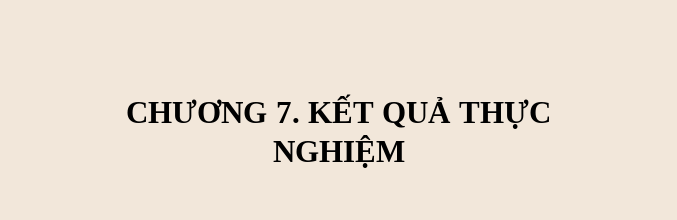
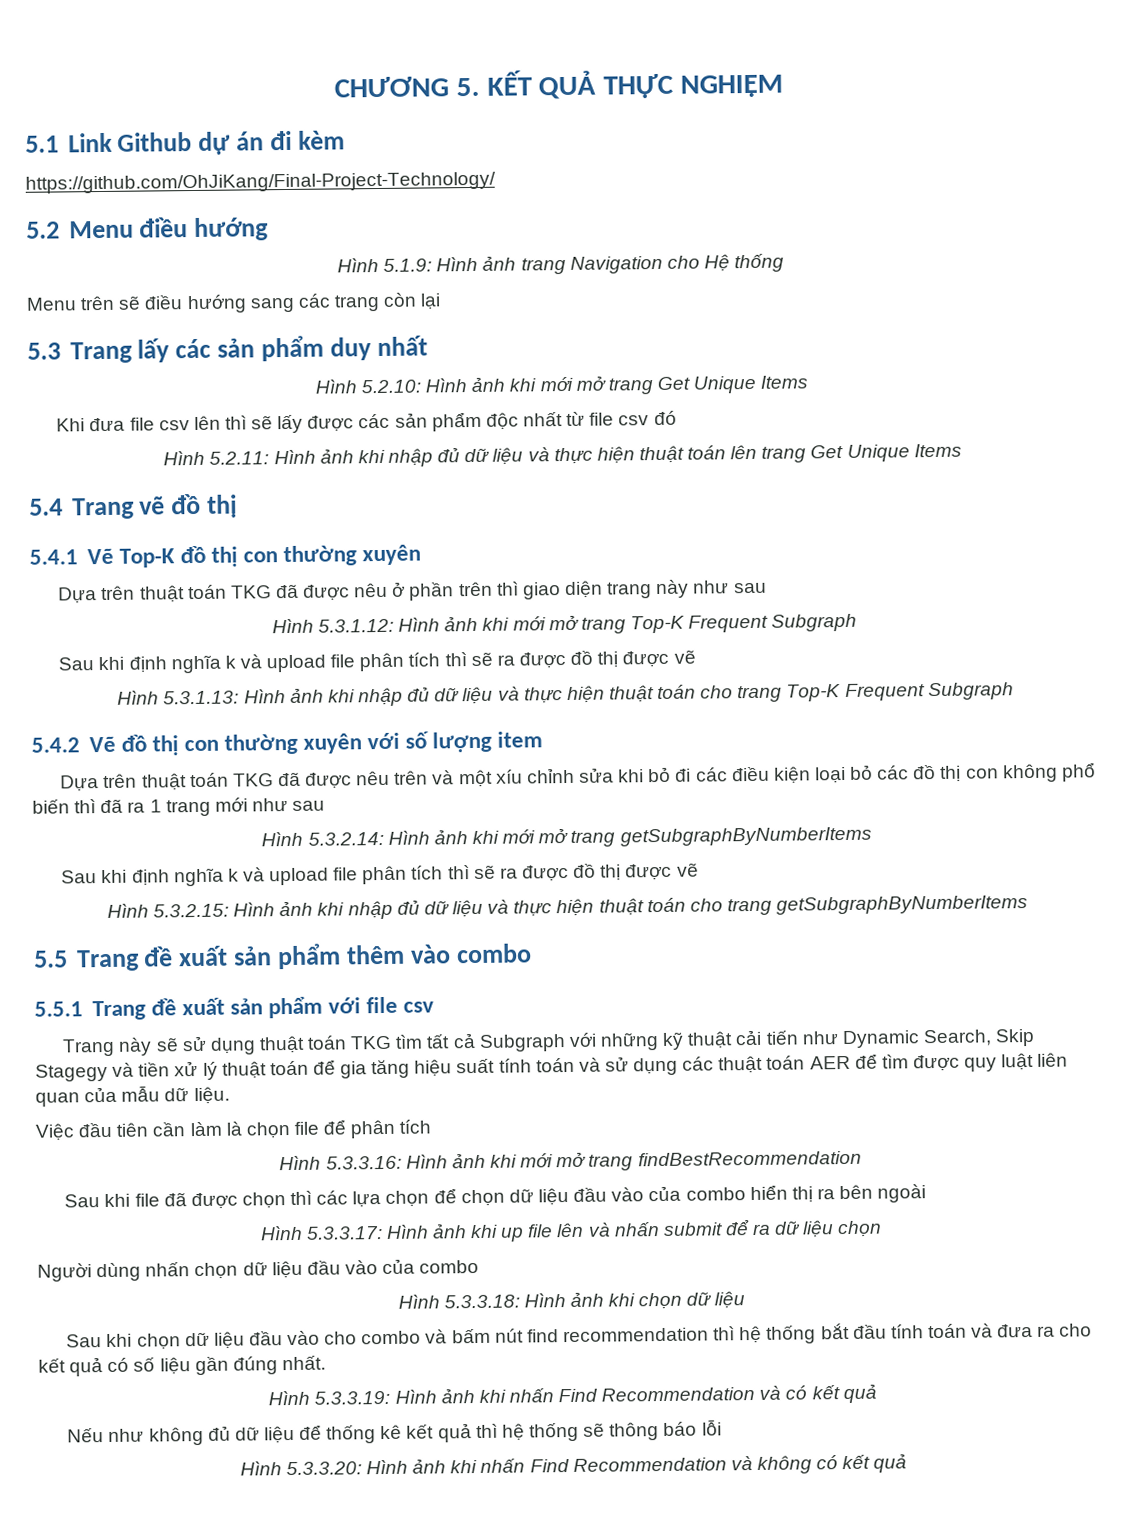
[275,102,300,123] 7. -> [455,77,480,97] 5.
(405, 151) none -> [25,130,345,155] [25,171,496,194] [26,217,270,241] [336,253,785,275] [26,292,442,314] [27,335,428,364] [314,375,809,395] [56,410,677,434] [163,443,962,467] [29,493,238,520] [29,544,421,568] [58,579,767,604] [271,613,858,634] [58,649,696,674] [117,682,1014,707] [31,731,544,756] [60,762,1096,792] [32,797,326,817] [261,826,872,847] [61,862,699,887] [106,895,1029,920] [33,943,532,972] [34,996,435,1021] [62,1028,1036,1057] [35,1052,1069,1082] [35,1085,230,1107] [35,1119,432,1141] [279,1150,862,1171] [64,1184,927,1210] [259,1219,883,1242] [37,1258,480,1282] [397,1291,746,1310] [66,1322,1093,1350] [38,1355,326,1377] [268,1383,877,1406] [67,1419,722,1446] [239,1453,908,1476] // 5.1 Link Github dự án đi kèm // https://github.com/OhJiKang/Final-Project-Technology/ // 5.2 Menu điều hướng // Hình 5.1.9: Hình ảnh trang Navigation cho Hệ thống // Menu trên sẽ điều hướng sang các trang còn lại // 5.3 Trang lấy các sản phẩm duy nhất // Hình 5.2.10: Hình ảnh khi mới mở trang Get Unique Items // Khi đưa file csv lên thì sẽ lấy được các sản phẩm độc nhất từ file csv đó // Hình 5.2.11: Hình ảnh khi nhập đủ dữ liệu và thực hiện thuật toán lên trang Get Unique Items // 5.4 Trang vẽ đồ thị // 5.4.1 Vẽ Top-K đồ thị con thường xuyên // Dựa trên thuật toán TKG đã được nêu ở phần trên thì giao diện trang này như sau // Hình 5.3.1.12: Hình ảnh khi mới mở trang Top-K Frequent Subgraph // Sau khi định nghĩa k và upload file phân tích thì sẽ ra được đồ thị được vẽ // Hình 5.3.1.13: Hình ảnh khi nhập đủ dữ liệu và thực hiện thuật toán cho trang Top-K Frequent Subgraph // 5.4.2 Vẽ đồ thị con thường xuyên với số lượng item // Dựa trên thuật toán TKG đã được nêu trên và một xíu chỉnh sửa khi bỏ đi các điều kiện loại bỏ các đồ thị con không phổ biến thì đã ra 1 trang mới như sau // Hình 5.3.2.14: Hình ảnh khi mới mở trang getSubgraphByNumberItems // Sau khi định nghĩa k và upload file phân tích thì sẽ ra được đồ thị được vẽ // Hình 5.3.2.15: Hình ảnh khi nhập đủ dữ liệu và thực hiện thuật toán cho trang getSubgraphByNumberItems // 5.5 Trang đề xuất sản phẩm thêm vào combo // 5.5.1 Trang đề xuất sản phẩm với file csv // Trang này sẽ sử dụng thuật toán TKG tìm tất cả Subgraph với những kỹ thuật cải tiến như Dynamic Search, Skip Stagegy và tiền xử lý thuật toán để gia tăng hiệu suất tính toán và sử dụng các thuật toán AER để tìm được quy luật liên quan của mẫu dữ liệu. // Việc đầu tiên cần làm là chọn file để phân tích // Hình 5.3.3.16: Hình ảnh khi mới mở trang findBestRecommendation // Sau khi file đã được chọn thì các lựa chọn để chọn dữ liệu đầu vào của combo hiển thị ra bên ngoài // Hình 5.3.3.17: Hình ảnh khi up file lên và nhấn submit để ra dữ liệu chọn // Người dùng nhấn chọn dữ liệu đầu vào của combo // Hình 5.3.3.18: Hình ảnh khi chọn dữ liệu // Sau khi chọn dữ liệu đầu vào cho combo và bấm nút find recommendation thì hệ thống bắt đầu tính toán và đưa ra cho kết quả có số liệu gần đúng nhất. // Hình 5.3.3.19: Hình ảnh khi nhấn Find Recommendation và có kết quả // Nếu như không đủ dữ liệu để thống kê kết quả thì hệ thống sẽ thông báo lỗi // Hình 5.3.3.20: Hình ảnh khi nhấn Find Recommendation và không có kết quả

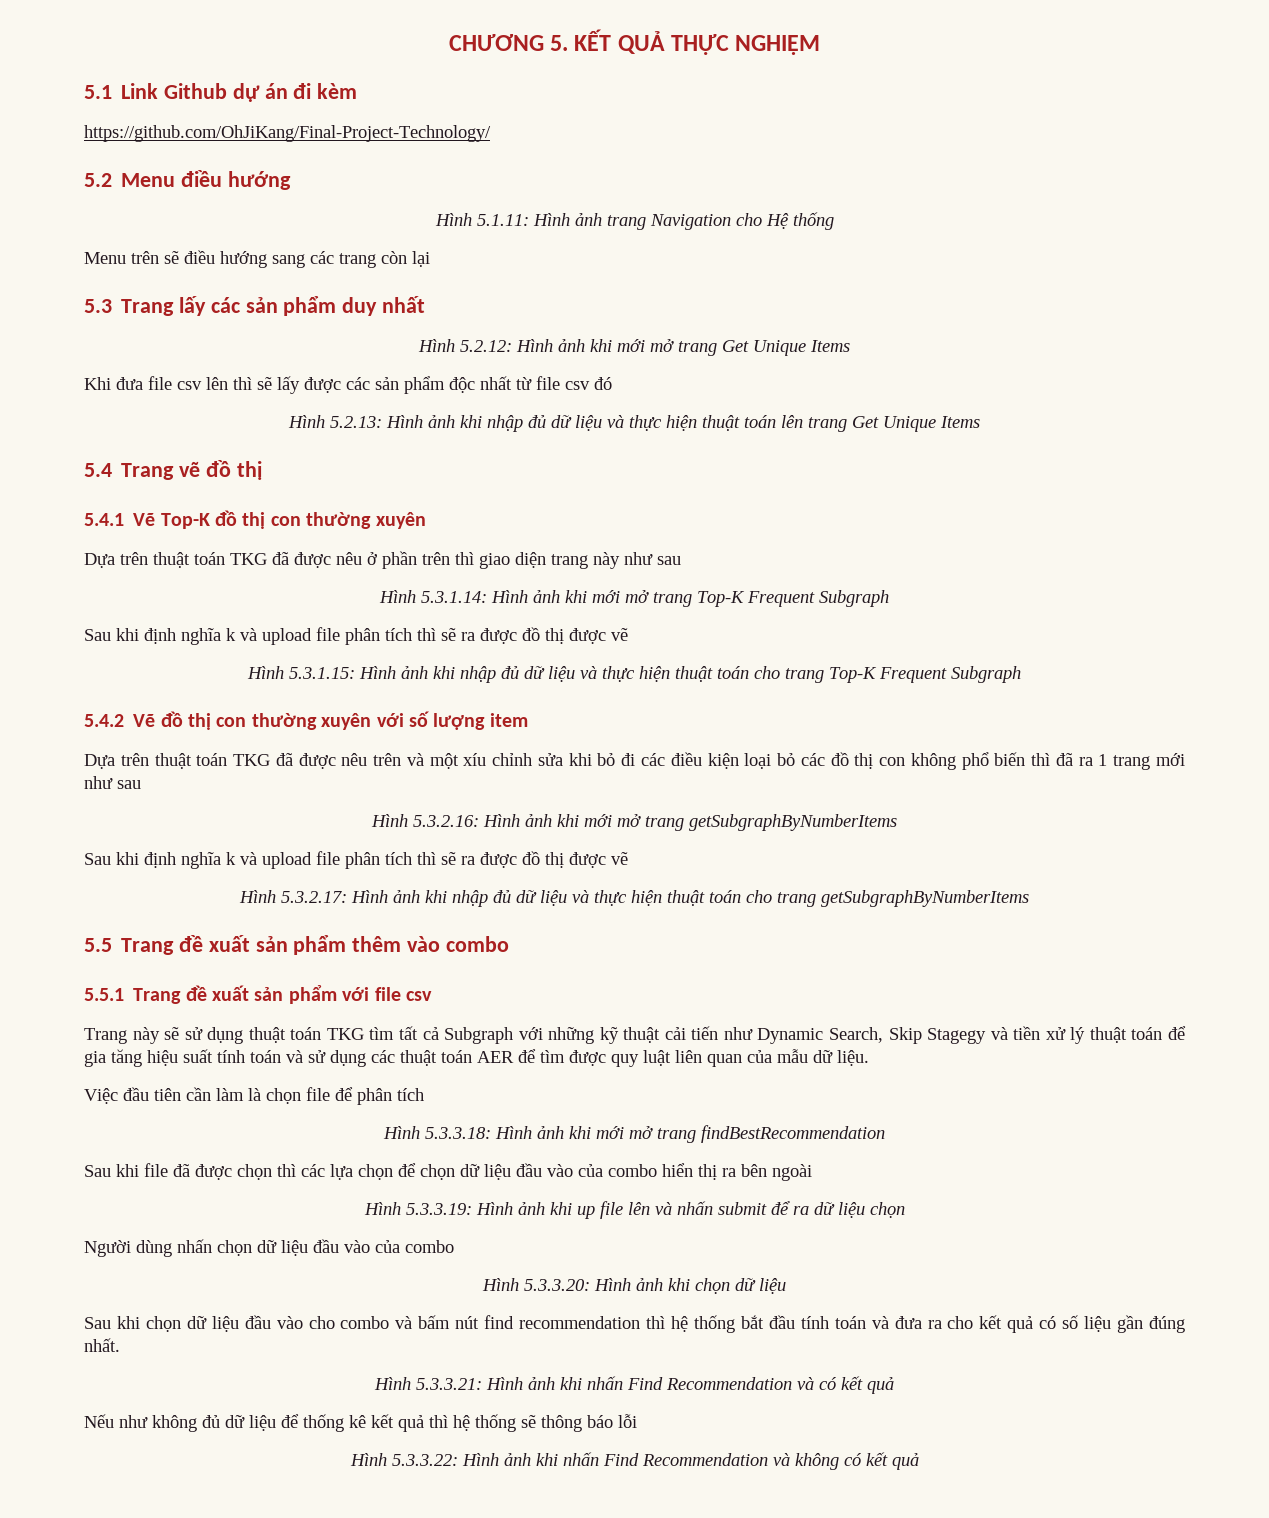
[383,258,433,272] 5.1.9: -> [476,214,529,226] 5.1.11:
[360,379,421,394] 5.2.10: -> [460,340,512,352] 5.2.12:
[209,451,270,465] 5.2.11: -> [330,416,382,428] 5.2.13:
[317,618,394,633] 5.3.1.12: -> [421,591,487,603] 5.3.1.14:
[163,690,240,705] 5.3.1.13: -> [289,667,355,679] 5.3.1.15:
[307,831,384,846] 5.3.2.14: -> [413,815,479,827] 5.3.2.16:
[153,903,230,918] 5.3.2.15: -> [281,891,347,903] 5.3.2.17:
[325,1155,402,1170] 5.3.3.16: -> [425,1127,491,1139] 5.3.3.18:
[305,1226,383,1240] 5.3.3.17: -> [405,1203,472,1215] 5.3.3.19:
[443,1294,520,1309] 5.3.3.18: -> [524,1279,590,1291] 5.3.3.20:
[314,1390,391,1405] 5.3.3.19: -> [416,1378,482,1390] 5.3.3.21:
[285,1461,362,1476] 5.3.3.20: -> [391,1454,458,1466] 5.3.3.22:

